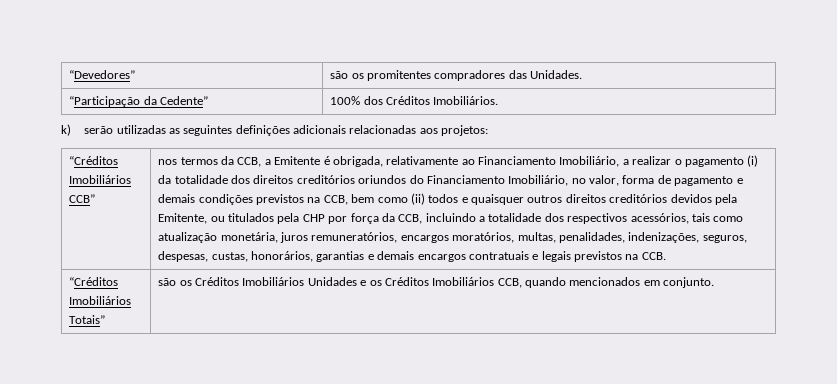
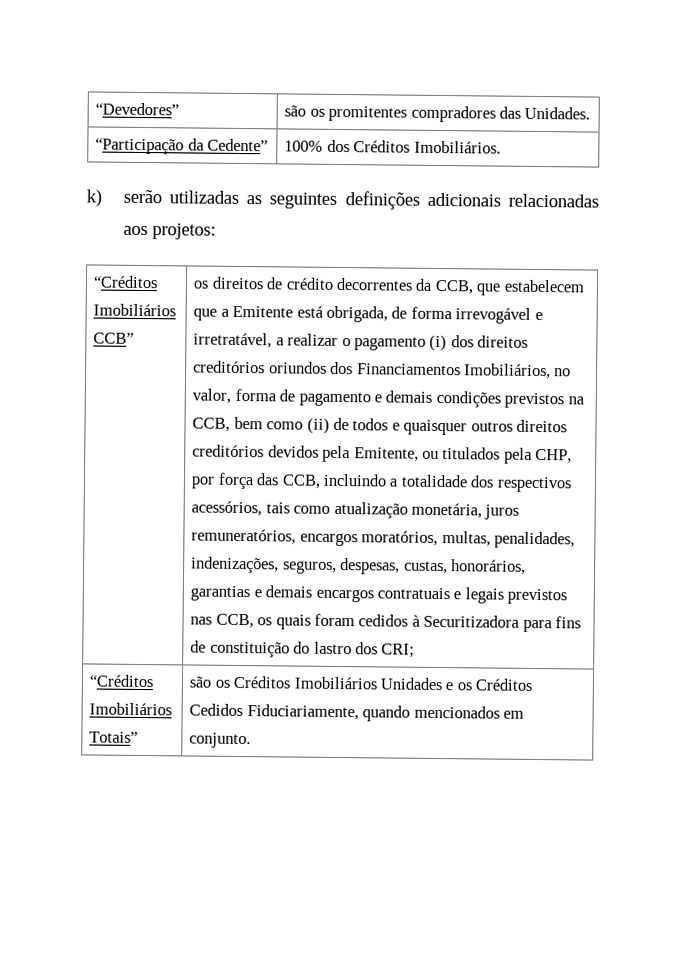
[158,156,620,167] nos termos da CCB, a Emitente é obrigada, relativamente ao Financiamento Imobiliário, -> [193,276,585,296] [193,305,543,324] [193,332,273,349] os direitos de crédito decorrentes da CCB, que estabelecem que a Emitente está obrigada, de forma irrevogável e irretratável,
[158,175,228,184] da totalidade -> (448, 343) none
[409,175,569,186] do Financiamento Imobiliário, -> [330,361,551,380] dos Financiamentos Imobiliários,
(425, 199) none -> [332,417,349,431] de
[302,214,325,222] CHP -> [535,448,573,464] CHP,
[381,213,395,222] da -> [256,473,280,486] das
[625,252,666,260] na CCB. -> [190,613,582,633] [190,640,416,658] nas CCB, os quais foram cedidos à Securitizadora para fins de constituição do lastro dos CRI;
[432,277,522,288] Imobiliários CCB, -> [189,703,359,721] Cedidos Fiduciariamente,

